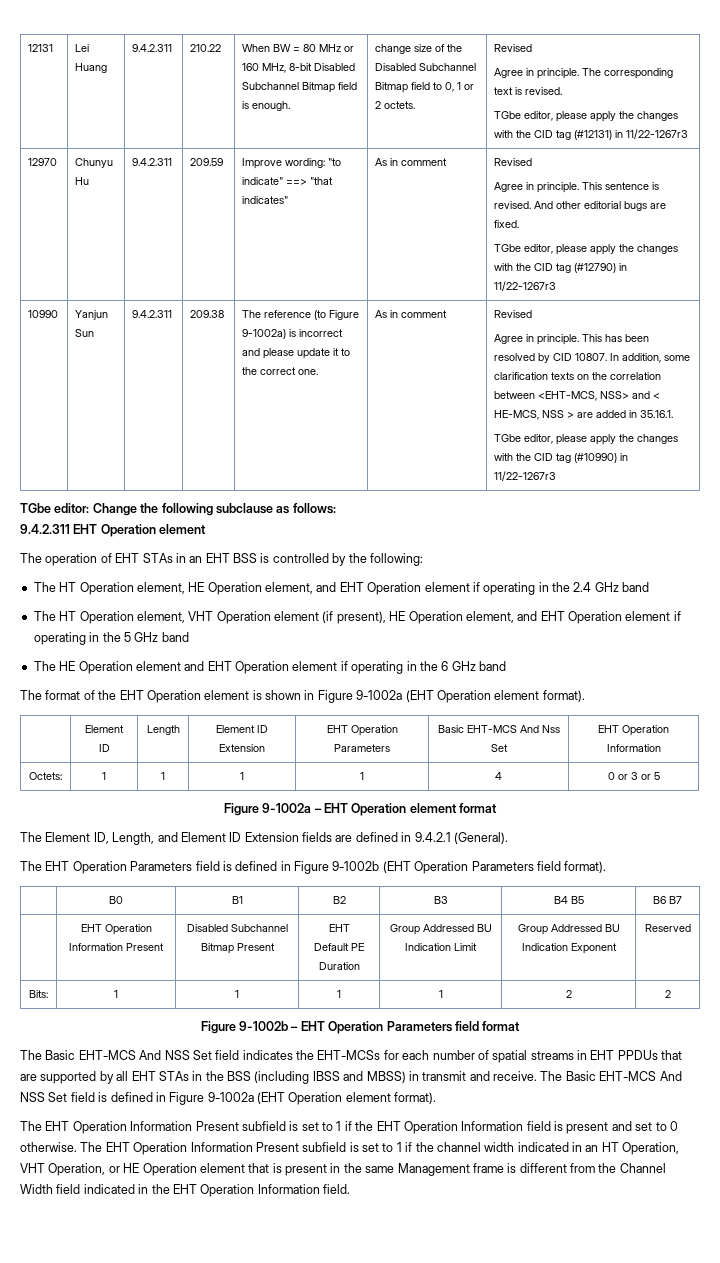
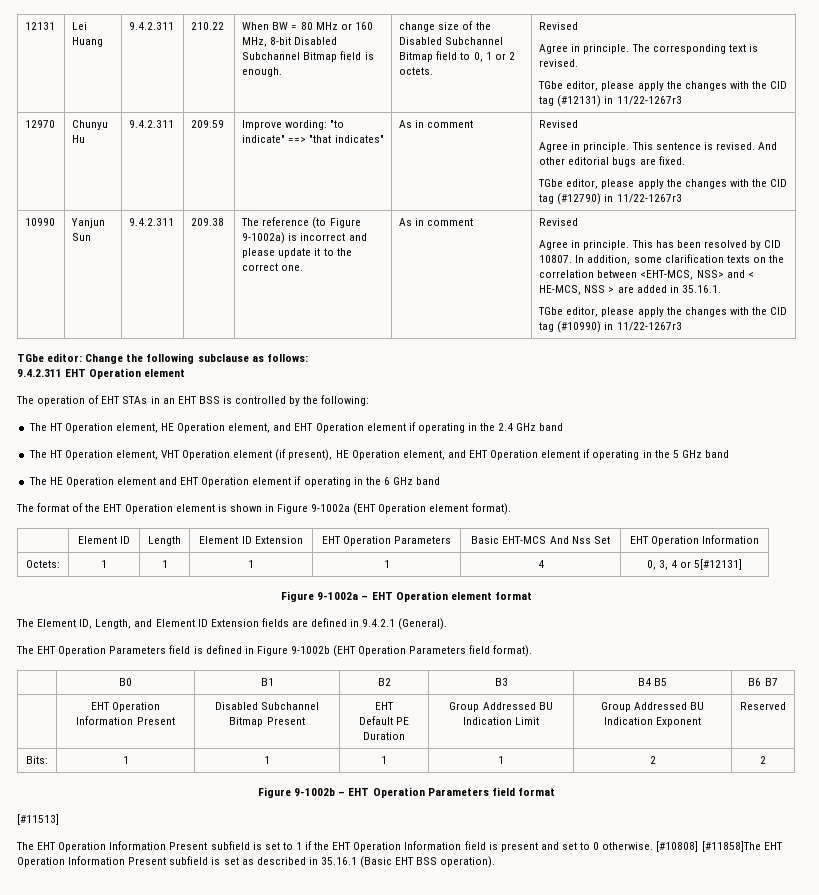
[607,772,660,780] 0 or 3 or 5 -> [646,559,743,570] 0, 3, 4 or 5[#12131]
[20,1050,683,1063] [20,1071,682,1084] [20,1092,437,1105] The Basic EHT-MCS And NSS Set field indicates the EHT-MCSs for each number of spatial streams in EHT PPDUs that are supported by all EHT STAs in the BSS (including IBSS and MBSS) in transmit and receive. The Basic EHT-MCS And NSS Set field is defined in Figure 9-1002a (EHT Operation element format). -> [17,814,59,825] [#11513]
[80,1142,680,1155] [20,1163,666,1176] [20,1184,350,1197] The EHT Operation Information Present subfield is set to 1 if the channel width indicated in an HT Operation, VHT Operation, or HE Operation element that is present in the same Management frame is different from the Channel Width field indicated in the EHT Operation Information field. -> [656,841,783,852] [17,856,496,868] [#10808] [#11858]The EHT Operation Information Present subfield is set as described in 35.16.1 (Basic EHT BSS operation).

